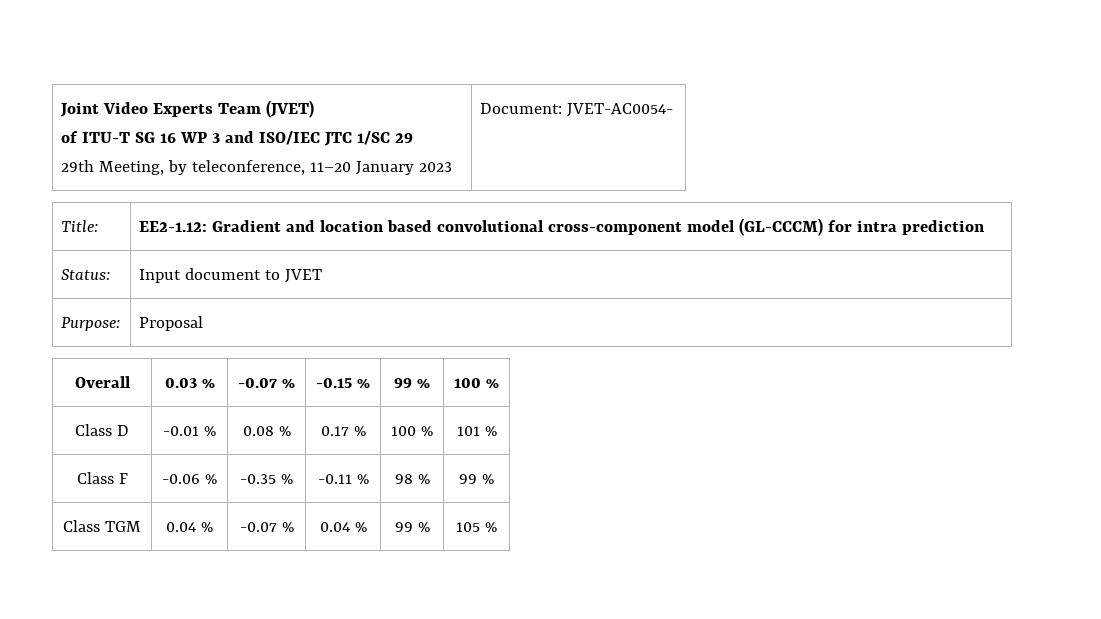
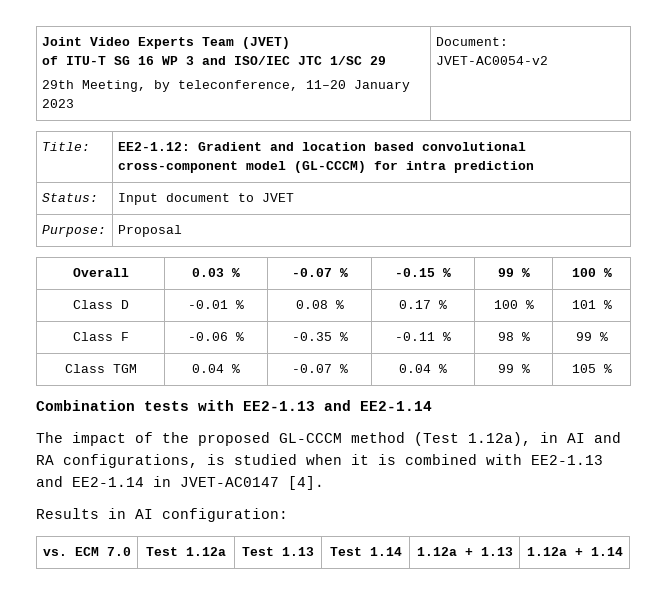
[567,103,674,117] JVET-AC0054- -> [435,56,548,65] JVET-AC0054-v2
(497, 527) none -> [36,400,432,411] [36,432,621,446] [36,454,603,468] [36,476,324,490] [36,508,288,522] [43,547,131,556] [146,547,226,556] [242,547,314,556] [329,547,402,556] [416,547,513,556] [526,547,623,556] // Combination tests with EE2-1.13 and EE2-1.14 // The impact of the proposed GL-CCCM method (Test 1.12a), in AI and RA configurations, is studied when it is combined with EE2-1.13 and EE2-1.14 in JVET-AC0147 [4]. // Results in AI configuration: // vs. ECM 7.0 | Test 1.12a | Test 1.13 | Test 1.14 | 1.12a + 1.13 | 1.12a + 1.14

